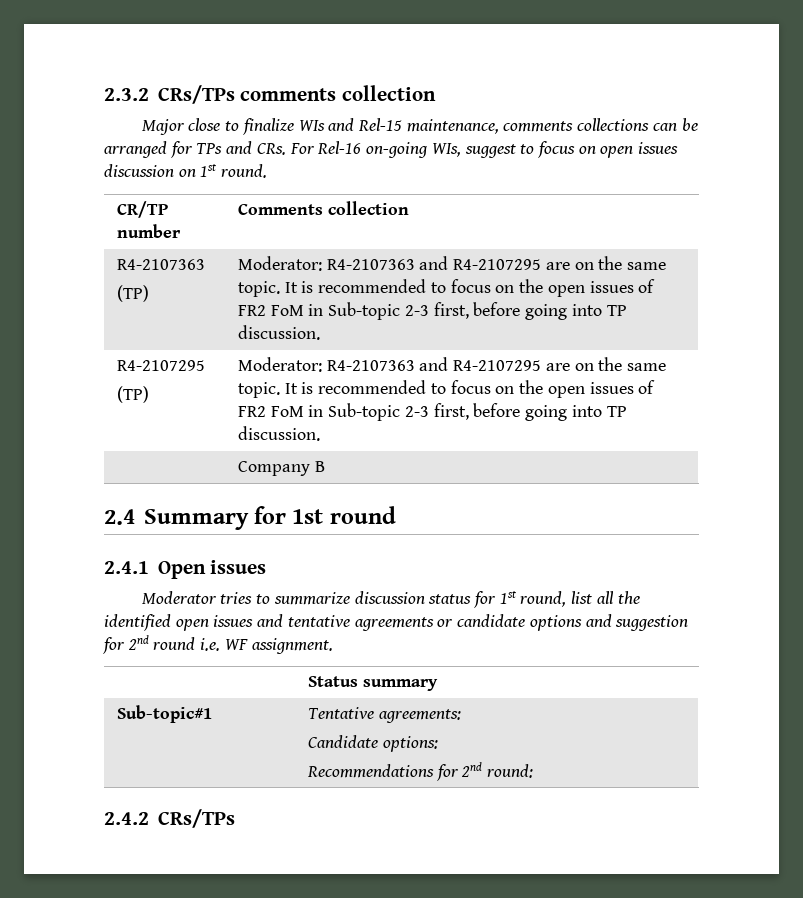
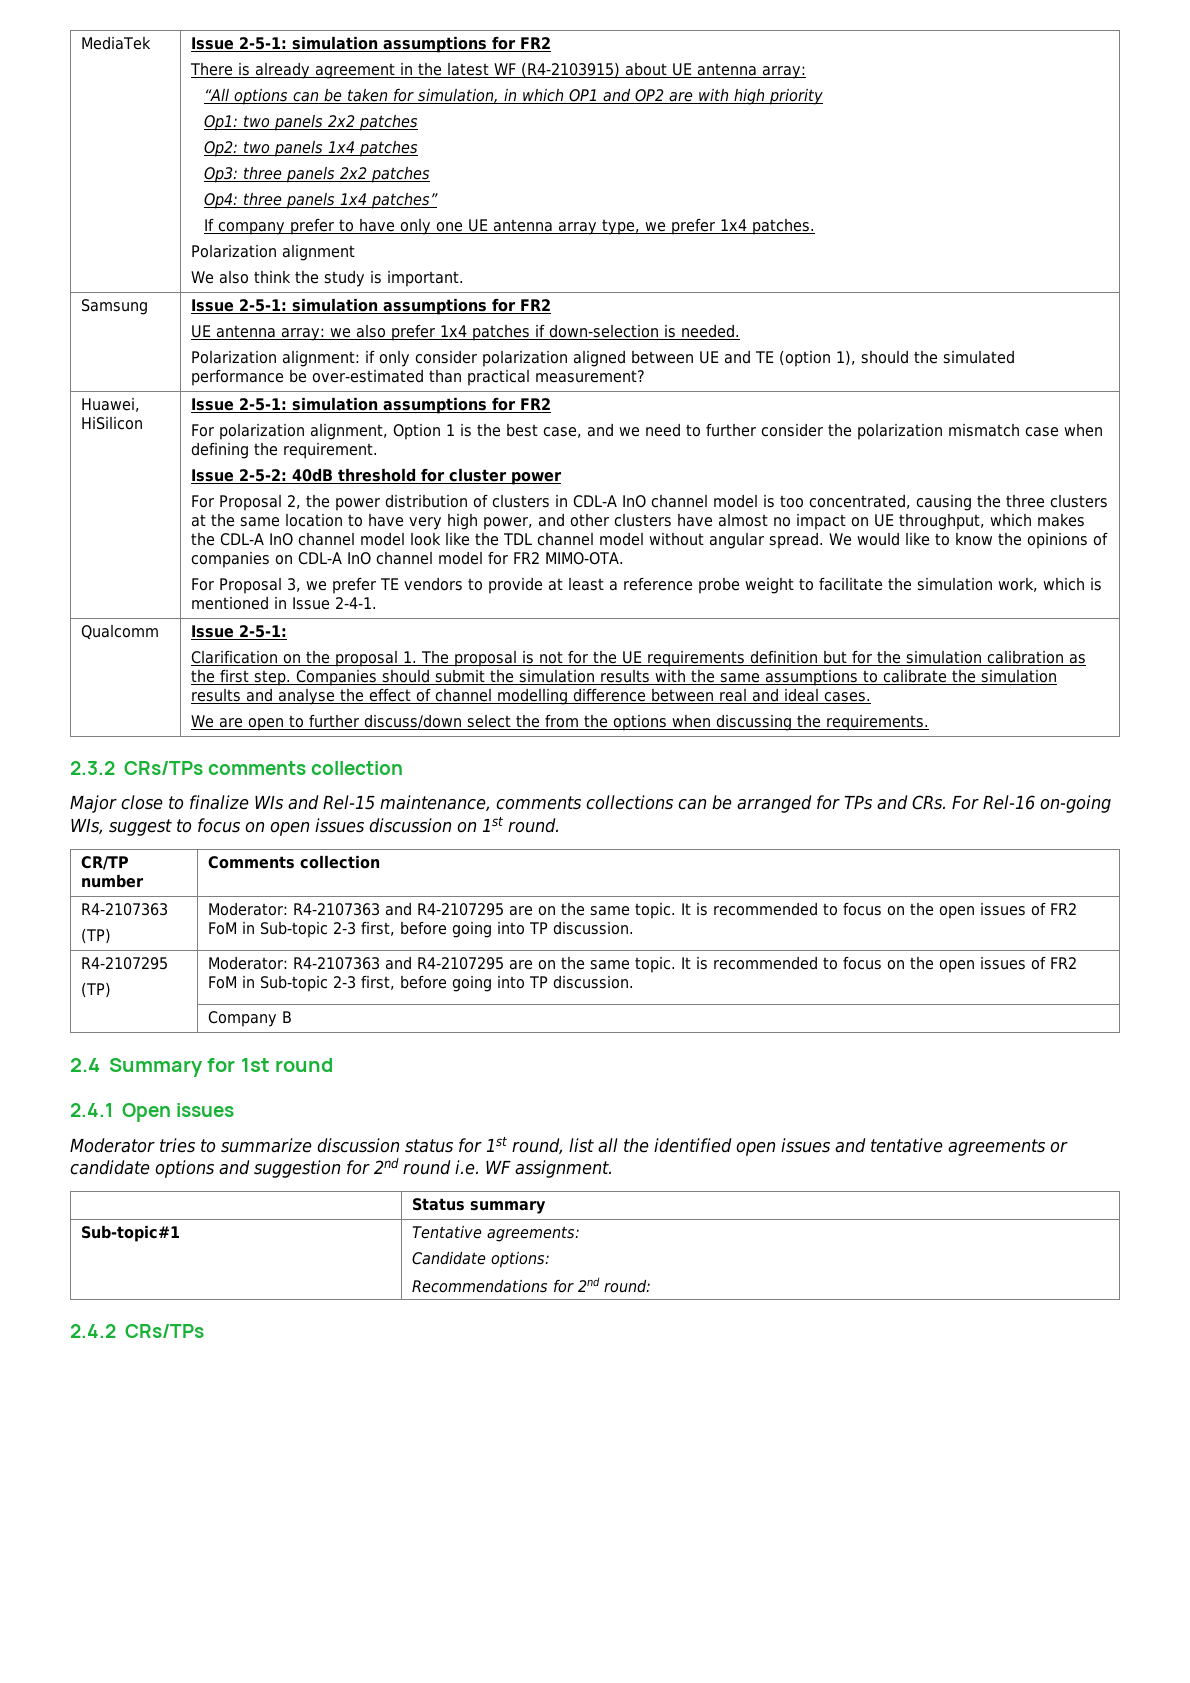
(104, 94) none -> [80,36,151,50] [190,36,551,53] [189,62,806,79] [204,88,824,105] [204,114,419,131] [204,140,419,157] [204,166,431,183] [204,192,439,209] [204,218,816,235] [190,244,355,261] [190,270,464,287] [80,299,148,315] [190,298,551,315] [190,324,740,341] [190,350,1015,367] [190,369,645,386] [80,397,140,412] [80,416,143,430] [190,397,551,414] [190,423,1103,440] [190,442,378,459] [190,468,562,485] [190,494,1108,511] [190,513,1085,530] [190,532,1108,549] [190,551,624,568] [190,577,1102,594] [190,596,377,610] [80,624,159,640] [190,625,287,638] [190,650,1086,667] [190,669,1057,686] [190,688,871,705] [190,714,929,731] MediaTek | Issue 2-5-1: simulation assumptions for FR2 // There is already agreement in the latest WF (R4-2103915) about UE antenna array: // “All options can be taken for simulation, in which OP1 and OP2 are with high priority // Op1: two panels 2x2 patches // Op2: two panels 1x4 patches // Op3: three panels 2x2 patches // Op4: three panels 1x4 patches” // If company prefer to have only one UE antenna array type, we prefer 1x4 patches. // Polarization alignment // We also think the study is important. // Samsung | Issue 2-5-1: simulation assumptions for FR2 // UE antenna array: we also prefer 1x4 patches if down-selection is needed. // Polarization alignment: if only consider polarization aligned between UE and TE (option 1), should the simulated performance be over-estimated than practical measurement? // Huawei, HiSilicon | Issue 2-5-1: simulation assumptions for FR2 // For polarization alignment, Option 1 is the best case, and we need to further consider the polarization mismatch case when defining the requirement. // Issue 2-5-2: 40dB threshold for cluster power // For Proposal 2, the power distribution of clusters in CDL-A InO channel model is too concentrated, causing the three clusters at the same location to have very high power, and other clusters have almost no impact on UE throughput, which makes the CDL-A InO channel model look like the TDL channel model without angular spread. We would like to know the opinions of companies on CDL-A InO channel model for FR2 MIMO-OTA. // For Proposal 3, we prefer TE vendors to provide at least a reference probe weight to facilitate the simulation work, which is mentioned in Issue 2-4-1. // Qualcomm | Issue 2-5-1: // Clarification on the proposal 1. The proposal is not for the UE requirements definition but for the simulation calibration as the first step. Companies should submit the simulation results with the same assumptions to calibrate the simulation results and analyse the effect of channel modelling difference between real and ideal cases. // We are open to further discuss/down select the from the options when discussing the requirements. //

